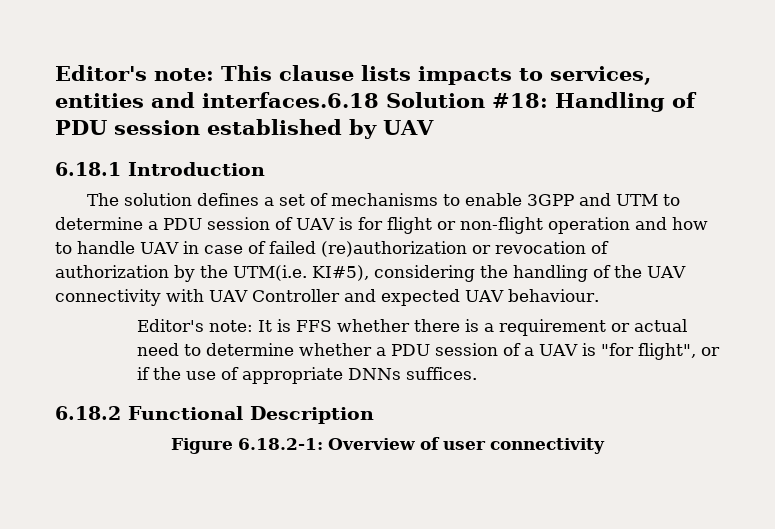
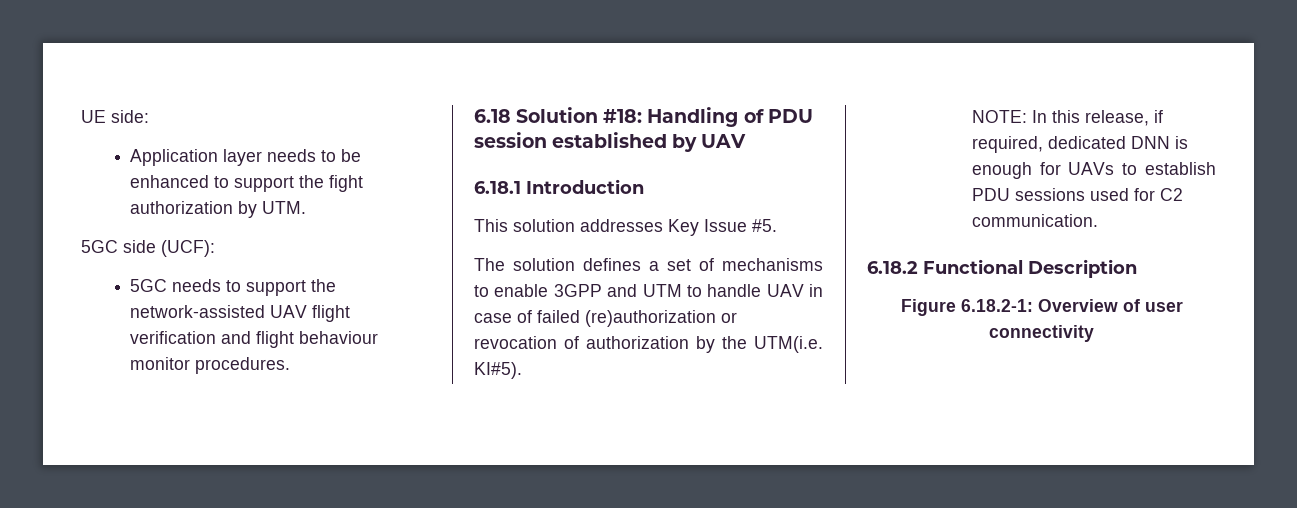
[55,65,651,85] [55,92,379,108] Editor's note: This clause lists impacts to services, entities and interfaces.6.18 -> [81,110,149,123] [130,149,362,166] [130,175,364,192] [130,201,307,218] [81,240,215,257] [130,279,337,296] [130,305,351,322] [130,331,379,348] [130,357,291,374] [474,109,511,123] UE side: // Application layer needs to be enhanced to support the fight authorization by UTM. // 5GC side (UCF): // 5GC needs to support the network-assisted UAV flight verification and flight behaviour monitor procedures. // 6.18
(265, 169) none -> [474,219,777,236] // This solution addresses Key Issue #5.
[55,217,708,234] [55,242,72,254] determine a PDU session of UAV is for flight or non-flight operation and how to -> (702, 291) none
[312,265,686,282] [55,289,599,306] [136,319,687,336] [136,343,720,360] [136,367,477,384] KI#5), considering the handling of the UAV connectivity with UAV Controller and expected UAV behaviour. // Editor's note: It is FFS whether there is a requirement or actual need to determine whether a PDU session of a UAV is "for flight", or if the use of appropriate DNNs suffices. -> [474,362,522,379] [971,110,1163,126] [971,136,1188,153] [971,162,1216,179] [971,188,1183,201] [971,214,1098,227] KI#5). // NOTE: In this release, if required, dedicated DNN is enough for UAVs to establish PDU sessions used for C2 communication.

